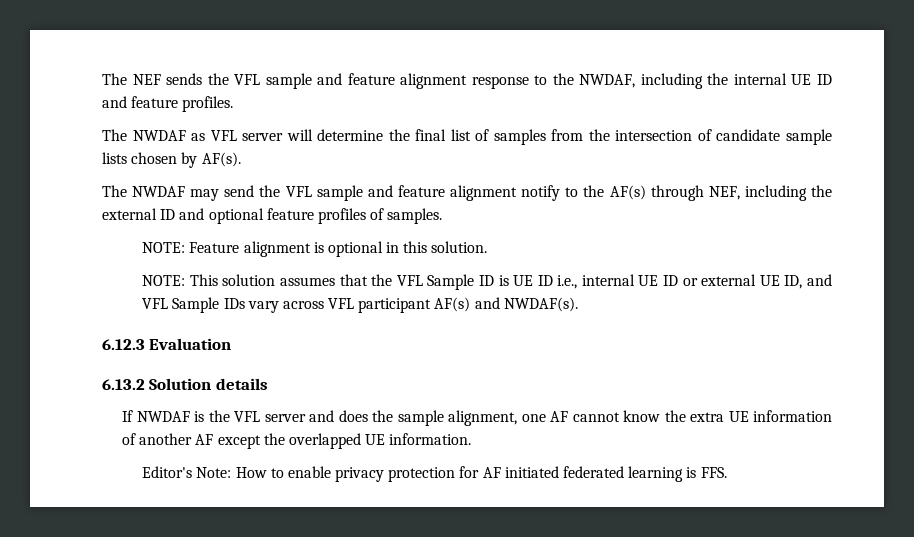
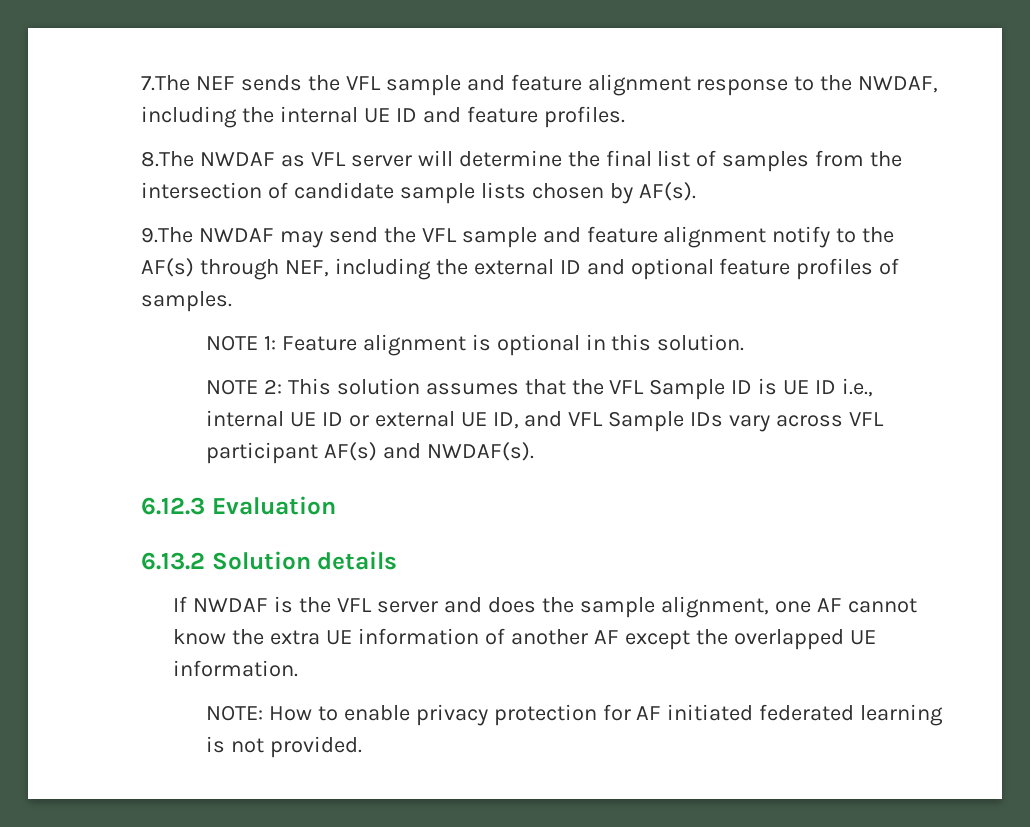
[102,73,127,85] The -> [141,75,190,91] 7.The
[102,129,127,141] The -> [141,151,194,167] 8.The
[102,185,127,197] The -> [141,227,193,243] 9.The
[142,242,186,253] NOTE: -> [205,335,276,351] NOTE 1:
[142,275,186,286] NOTE: -> [205,379,282,395] NOTE 2:
[142,466,232,478] Editor's Note: -> [205,705,263,721] NOTE:
[700,467,727,478] FFS. -> [230,736,362,758] not provided.

